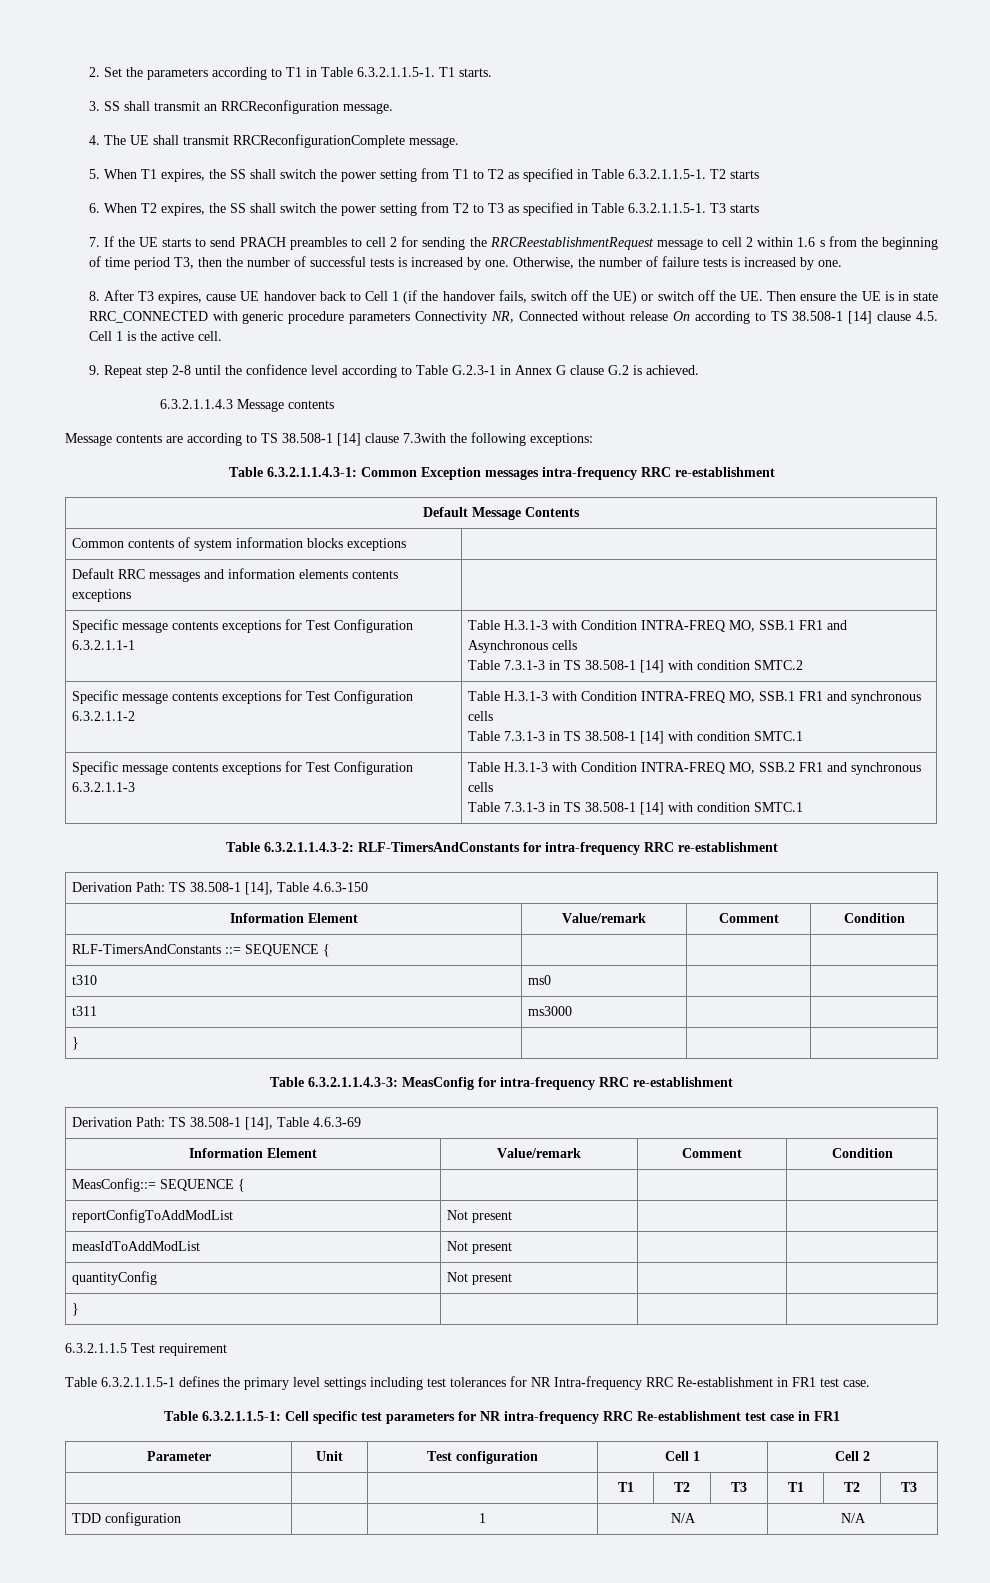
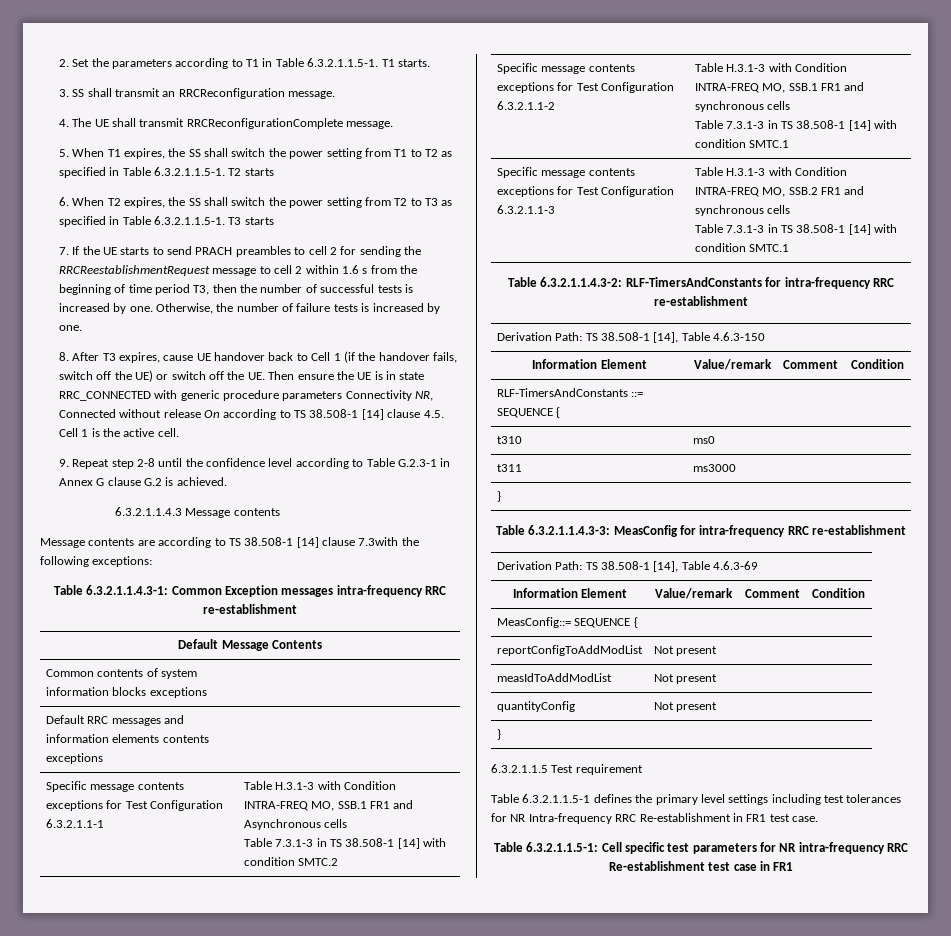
[146,1451,211,1461] [316,1451,343,1461] [427,1451,538,1464] [665,1451,700,1461] [835,1451,870,1461] [617,1482,634,1492] [674,1482,690,1492] [731,1482,747,1492] [787,1482,804,1492] [844,1482,860,1492] [901,1482,917,1492] [72,1512,182,1526] [479,1513,486,1523] [670,1513,696,1523] [840,1513,866,1523] // Parameter | Unit | Test configuration | Cell 1 | Cell 2 // | | | T1 | T2 | T3 | T1 | T2 | T3 // TDD configuration | | 1 | N/A | N/A -> (794, 866) none

